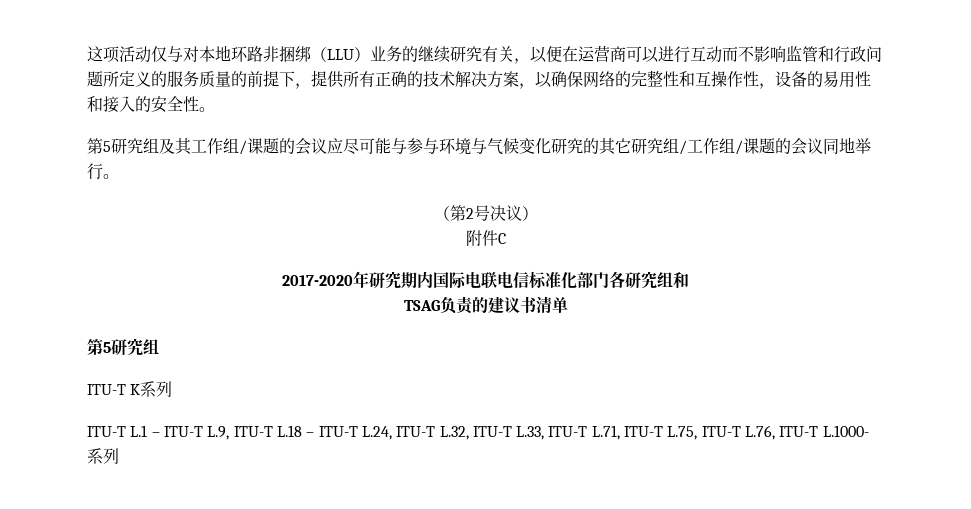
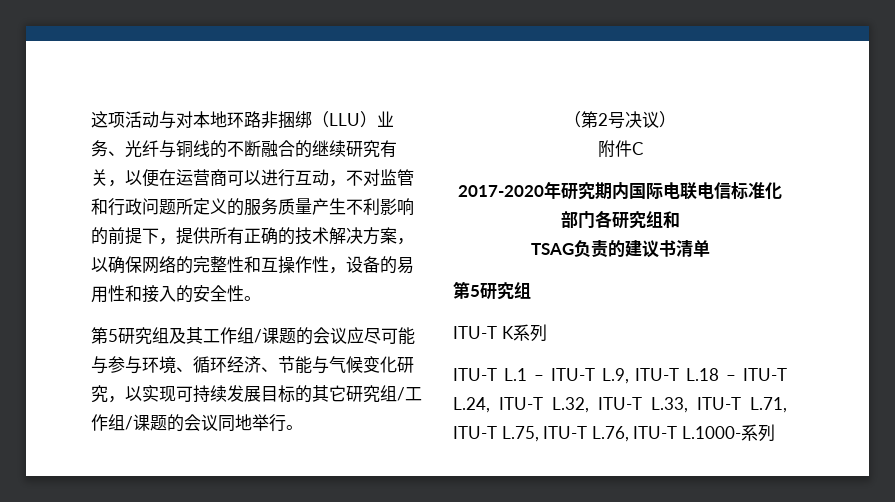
[151,46,167,62] 仅 -> (159, 119) none
(402, 54) none -> [108,140,295,158] 、光纤与铜线的不断融合
[722,46,786,62] 而不影响 -> [329,169,380,187] ，不对
(231, 79) none -> [312,198,414,216] 产生不利影响
[471,138,583,155] 与气候变化研究 -> [176,356,414,374] [91,385,295,403] 、循环经济、节能与气候变化研究，以实现可持续发展目标

